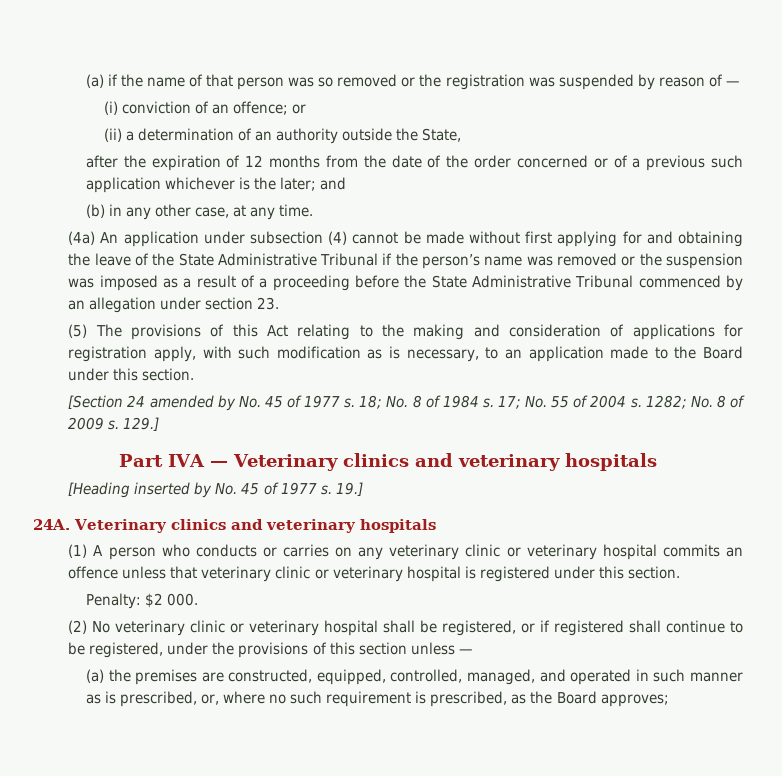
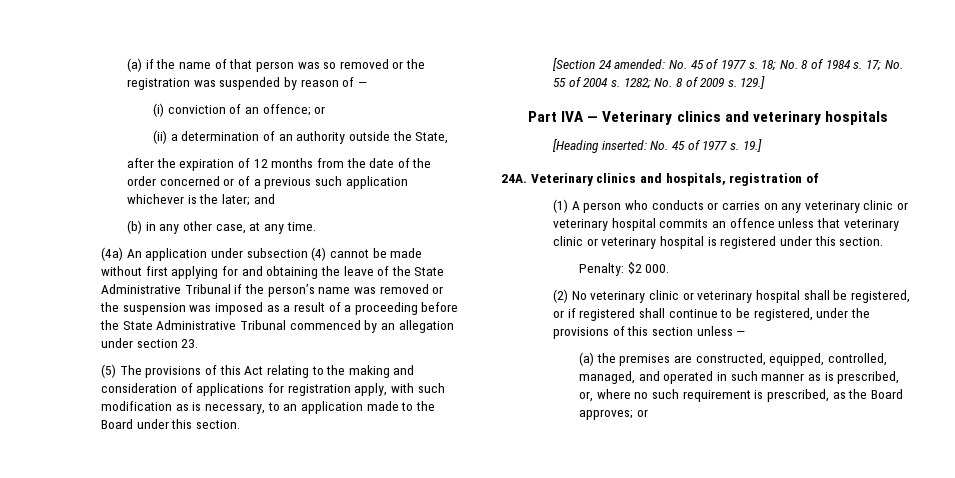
[149,395,236,411] amended by -> [614,59,666,69] amended:
[134,482,213,498] inserted by -> [601,140,647,150] inserted:
[265,519,436,533] veterinary hospitals -> [665,173,819,186] hospitals, registration of
(669, 700) none -> [636,409,648,417] or

